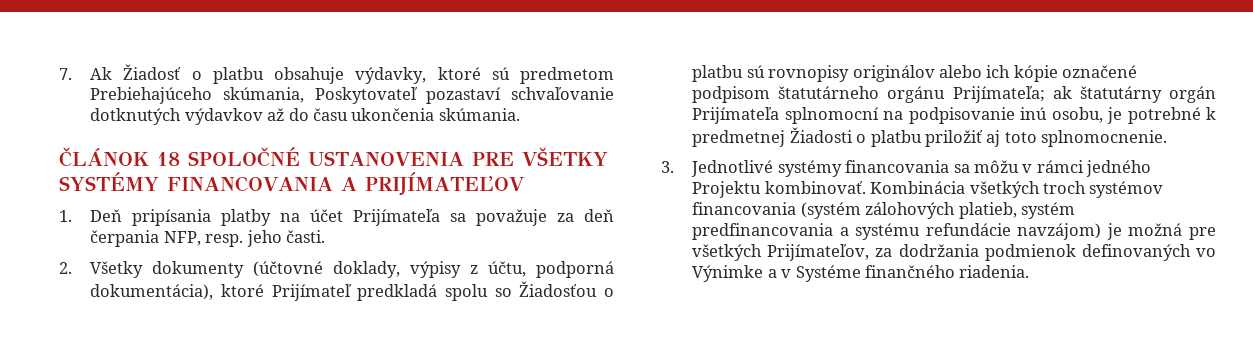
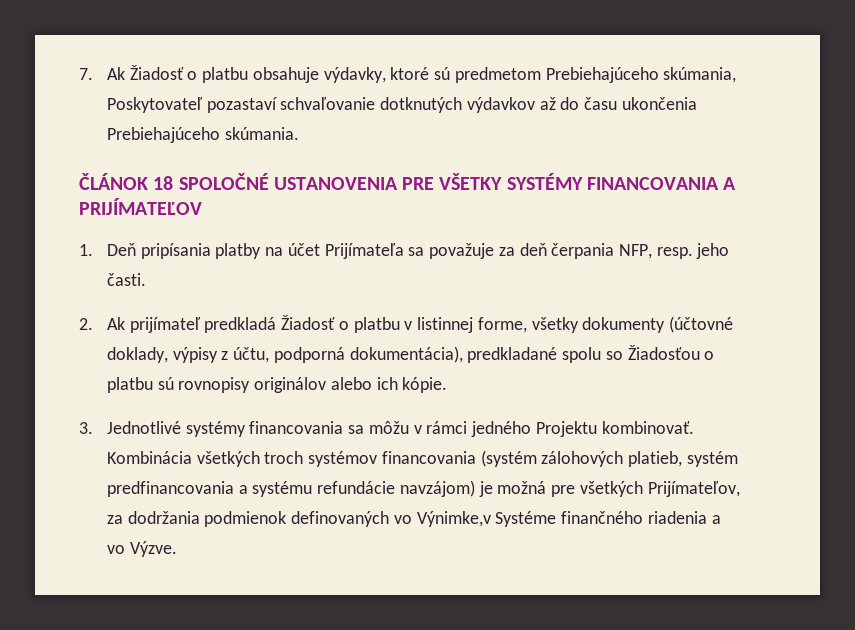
(435, 114) none -> [106,127,220,143] Prebiehajúceho
[90,261,144,278] Všetky -> [106,315,579,333] Ak prijímateľ predkladá Žiadosť o platbu v listinnej forme, všetky
[220,284,438,301] ktoré Prijímateľ predkladá -> [467,347,558,363] predkladané
[1013,65,1138,82] [692,86,1216,103] [692,107,1216,124] [692,127,1168,147] kópie označené podpisom štatutárneho orgánu Prijímateľa; ak štatutárny orgán Prijímateľa splnomocní na podpisovanie inú osobu, je potrebné k predmetnej Žiadosti o platbu priložiť aj toto splnomocnenie. -> [402,377,448,393] kópie.
[692,265,1030,282] Výnimke a v Systéme finančného riadenia. -> [416,511,721,527] [106,541,177,557] Výnimke,v Systéme finančného riadenia a vo Výzve.

